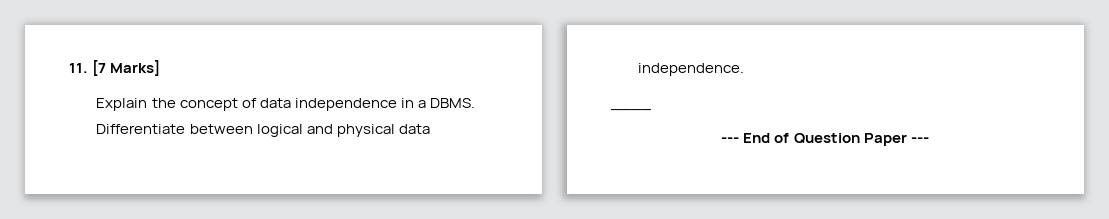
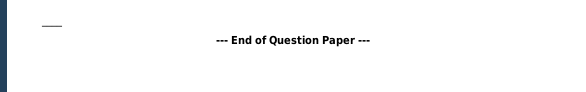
[69,60,161,76] [96,98,475,111] [96,124,430,137] [638,63,745,76] 11. [7 Marks] // Explain the concept of data independence in a DBMS. Differentiate between logical and physical data independence. // -> (41, 25) none

